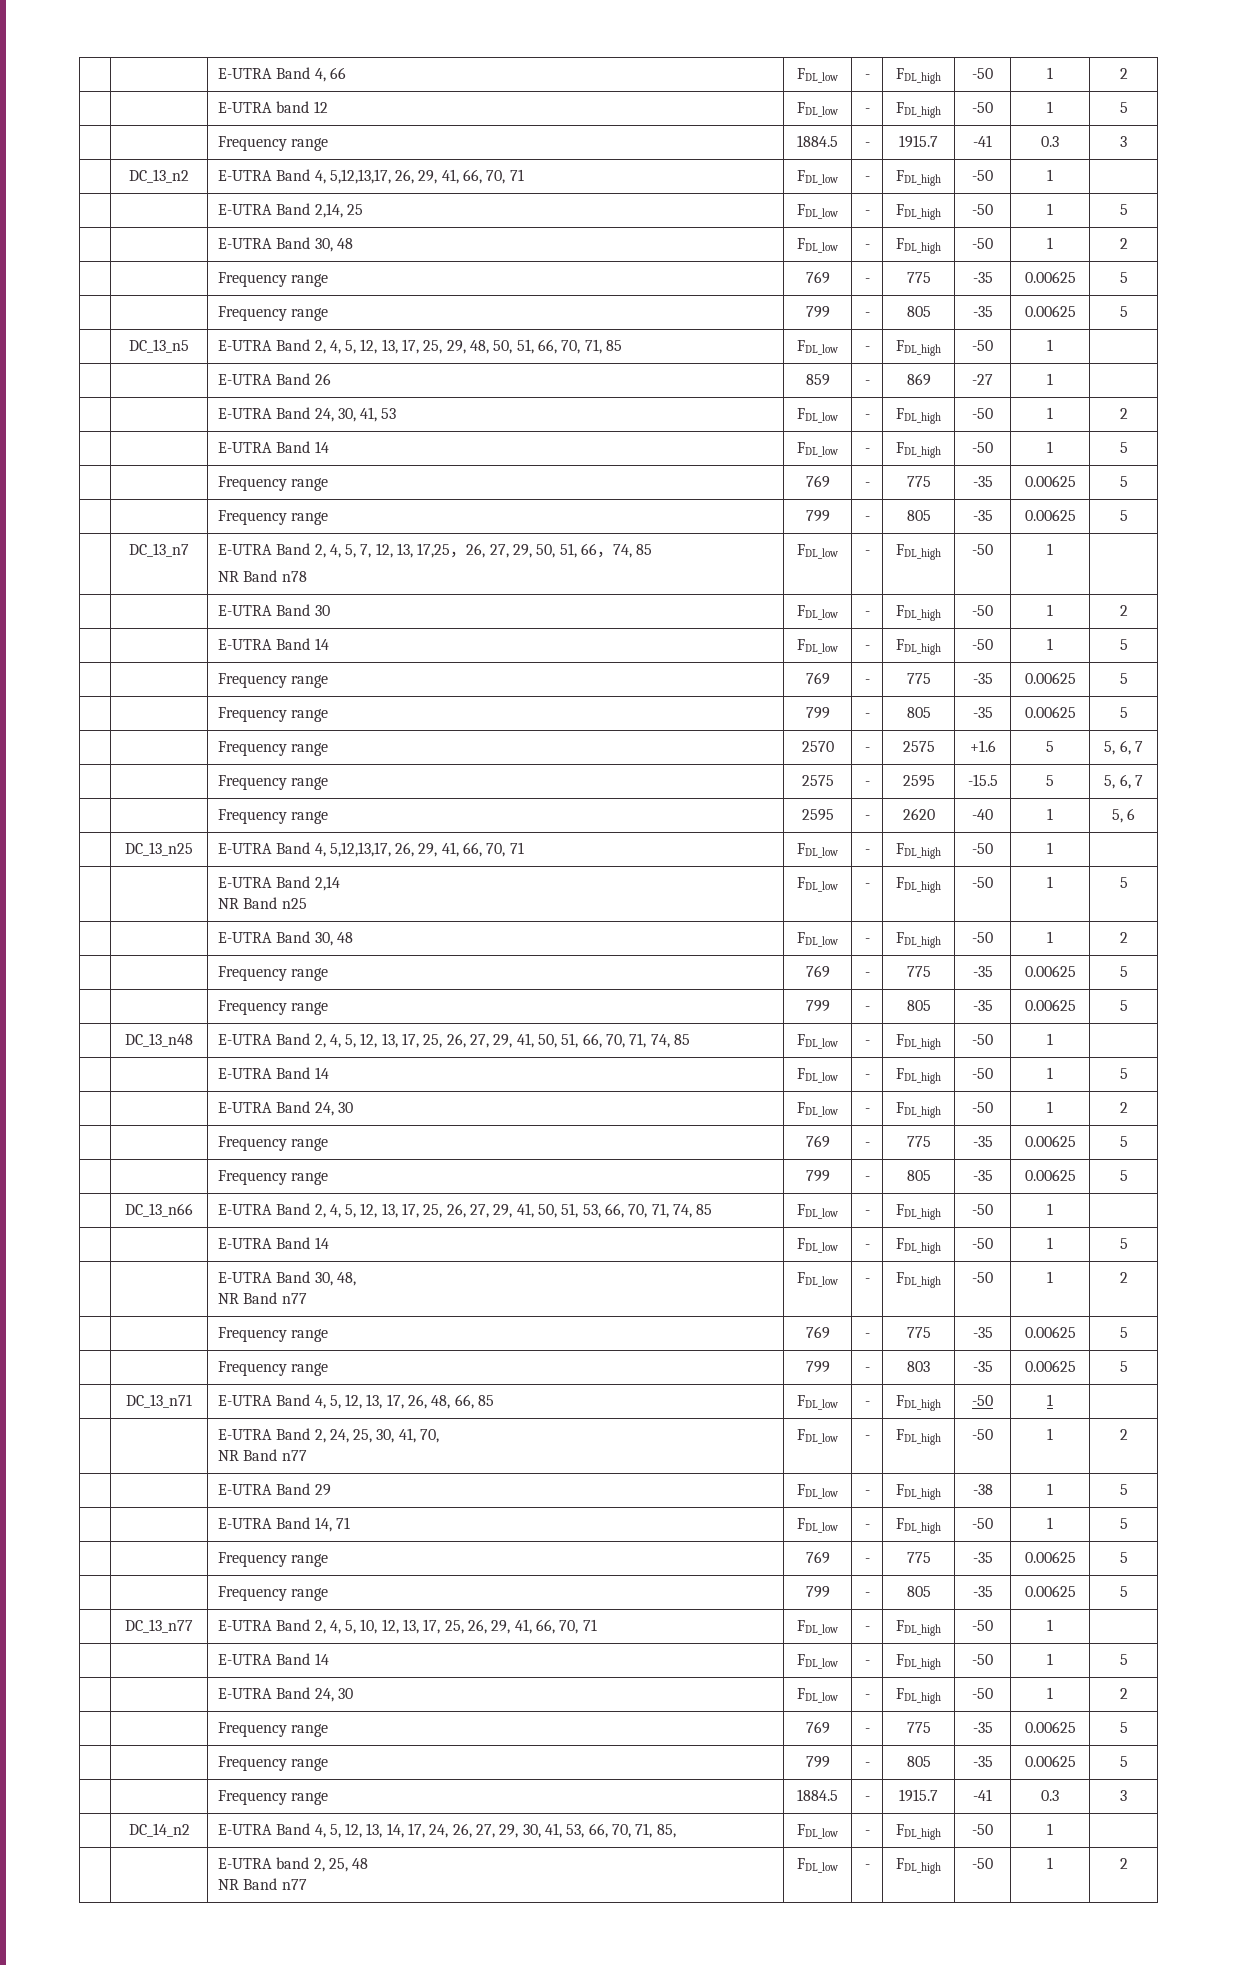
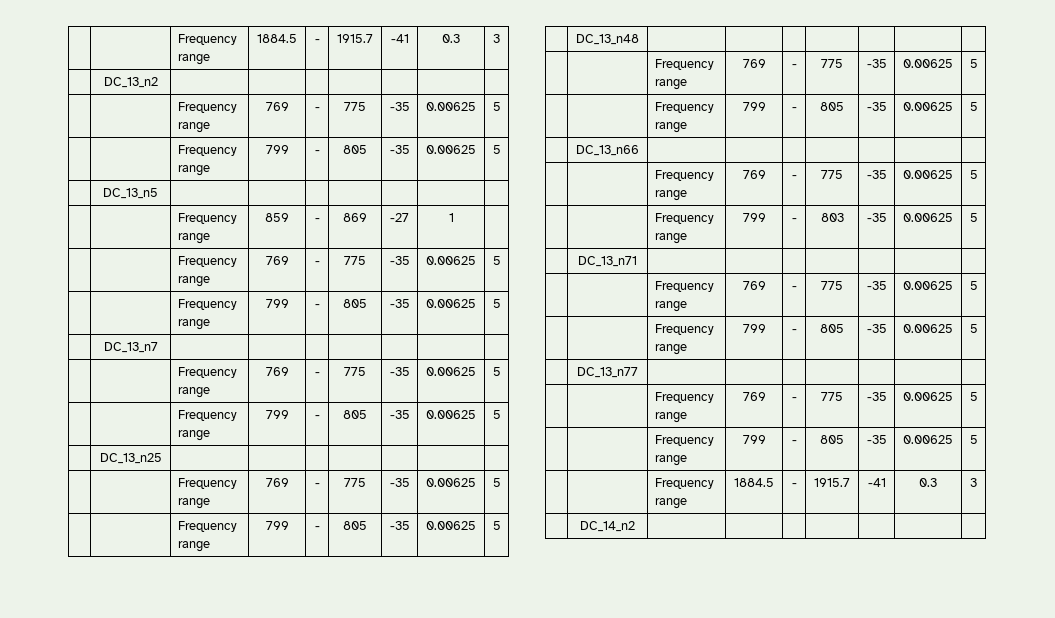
[217,67,346,82] [797,68,838,83] [864,74,870,79] [896,68,941,84] [972,68,993,79] [1047,67,1053,79] [1119,68,1128,79] [217,101,328,113] [797,102,838,117] [864,108,870,113] [896,102,941,118] [972,102,993,113] [1047,101,1053,113] [1119,102,1128,113] | | E-UTRA Band 4, 66 | FDL_low | - | FDL_high | -50 | 1 | 2 // | | E-UTRA band 12 | FDL_low | - | FDL_high | -50 | 1 | 5 // | -> (177, 39) |
[217,169,524,184] [797,170,838,185] [864,176,870,181] [896,170,941,186] [972,170,993,181] [1047,169,1053,181] [217,203,363,218] [797,204,838,219] [864,210,870,215] [896,204,941,220] [972,204,993,215] [1047,203,1053,215] [1119,204,1128,215] [217,237,353,252] [797,238,838,253] [864,244,870,249] [896,238,941,254] [972,238,993,249] [1047,237,1053,249] [1119,238,1128,249] E-UTRA Band 4, 5,12,13,17, 26, 29, 41, 66, 70, 71 | FDL_low | - | FDL_high | -50 | 1 | // | | E-UTRA Band 2,14, 25 | FDL_low | - | FDL_high | -50 | 1 | 5 // | | E-UTRA Band 30, 48 | FDL_low | - | FDL_high | -50 | 1 | 2 -> (158, 82) | | | | | |
[217,339,623,354] [797,340,838,355] [864,346,870,351] [896,340,941,356] [972,340,993,351] [1047,339,1053,351] [217,373,331,385] E-UTRA Band 2, 4, 5, 12, 13, 17, 25, 29, 48, 50, 51, 66, 70, 71, 85 | FDL_low | - | FDL_high | -50 | 1 | // | | E-UTRA Band 26 -> [177,213,237,224] [177,233,210,244] | | | | | | // | | Frequency range
[217,407,397,422] [797,408,838,423] [864,414,870,419] [896,408,941,424] [972,408,993,419] [1047,407,1053,419] [1119,408,1128,419] [217,441,329,453] [797,442,838,457] [864,448,870,453] [896,442,941,458] [972,442,993,453] [1047,441,1053,453] [1119,442,1128,453] // | | E-UTRA Band 24, 30, 41, 53 | FDL_low | - | FDL_high | -50 | 1 | 2 // | | E-UTRA Band 14 | FDL_low | - | FDL_high | -50 | 1 | 5 -> (454, 217) none
[217,543,653,558] [217,570,307,582] [797,544,838,559] [864,550,870,555] [896,544,941,560] [972,544,993,555] [1047,543,1053,555] [217,604,330,616] [797,605,838,620] [864,611,870,616] [896,605,941,621] [972,605,993,616] [1047,604,1053,616] [1119,605,1128,616] [217,638,329,650] [797,639,838,654] [864,645,870,650] [896,639,941,655] [972,639,993,650] [1047,638,1053,650] [1119,639,1128,650] E-UTRA Band 2, 4, 5, 7, 12, 13, 17,25，26, 27, 29, 50, 51, 66，74, 85 // NR Band n78 | FDL_low | - | FDL_high | -50 | 1 | // | | E-UTRA Band 30 | FDL_low | - | FDL_high | -50 | 1 | 2 // | | E-UTRA Band 14 | FDL_low | - | FDL_high | -50 | 1 | 5 -> (158, 347) | | | | | |
[217,741,329,756] [801,741,834,752] [864,747,870,752] [902,741,935,752] [969,740,996,752] [1046,741,1054,752] [1104,740,1143,755] [217,775,329,790] [801,775,834,786] [864,781,870,786] [902,775,935,787] [967,774,998,786] [1046,775,1054,786] [1104,774,1143,789] [217,809,329,824] [801,809,834,821] [864,815,870,820] [902,808,935,820] [972,809,993,820] [1047,808,1053,820] [1111,808,1136,823] [125,842,193,856] [217,842,524,857] [797,843,838,858] [864,849,870,854] [896,843,941,859] [972,843,993,854] [1047,842,1053,854] [217,876,340,891] [217,897,307,909] [797,877,838,892] [864,883,870,888] [896,877,941,893] [972,877,993,888] [1047,876,1053,888] [1119,877,1128,888] [217,931,353,946] [797,932,838,947] [864,938,870,943] [896,932,941,948] [972,932,993,943] [1047,931,1053,943] [1119,932,1128,943] | Frequency range | 2570 | - | 2575 | +1.6 | 5 | 5, 6, 7 // | | Frequency range | 2575 | - | 2595 | -15.5 | 5 | 5, 6, 7 // | | Frequency range | 2595 | - | 2620 | -40 | 1 | 5, 6 // | DC_13_n25 | E-UTRA Band 4, 5,12,13,17, 26, 29, 41, 66, 70, 71 | FDL_low | - | FDL_high | -50 | 1 | // | | E-UTRA Band 2,14 // NR Band n25 | FDL_low | - | FDL_high | -50 | 1 | 5 // | | E-UTRA Band 30, 48 | FDL_low | - | FDL_high | -50 | 1 | 2 -> [99,453,162,464] DC_13_n25 | | | | | | |
[217,1033,690,1048] [797,1034,838,1049] [864,1040,870,1045] [896,1034,941,1050] [972,1034,993,1045] [1047,1033,1053,1045] [217,1067,329,1079] [797,1068,838,1083] [864,1074,870,1079] [896,1068,941,1084] [972,1068,993,1079] [1047,1067,1053,1079] [1119,1068,1128,1079] [217,1101,353,1116] [797,1102,838,1117] [864,1108,870,1113] [896,1102,941,1118] [972,1102,993,1113] [1047,1101,1053,1113] [1119,1102,1128,1113] E-UTRA Band 2, 4, 5, 12, 13, 17, 25, 26, 27, 29, 41, 50, 51, 66, 70, 71, 74, 85 | FDL_low | - | FDL_high | -50 | 1 | // | | E-UTRA Band 14 | FDL_low | - | FDL_high | -50 | 1 | 5 // | | E-UTRA Band 24, 30 | FDL_low | - | FDL_high | -50 | 1 | 2 -> (639, 39) | | | | | |
[217,1203,713,1218] [797,1204,838,1219] [864,1210,870,1215] [896,1204,941,1220] [972,1204,993,1215] [1047,1203,1053,1215] [217,1237,329,1249] [797,1238,838,1253] [864,1244,870,1249] [896,1238,941,1254] [972,1238,993,1249] [1047,1237,1053,1249] [1119,1238,1128,1249] [217,1271,356,1286] [217,1292,307,1304] [797,1272,838,1287] [864,1278,870,1283] [896,1272,941,1288] [972,1272,993,1283] [1047,1271,1053,1283] [1119,1272,1128,1283] E-UTRA Band 2, 4, 5, 12, 13, 17, 25, 26, 27, 29, 41, 50, 51, 53, 66, 70, 71, 74, 85 | FDL_low | - | FDL_high | -50 | 1 | // | | E-UTRA Band 14 | FDL_low | - | FDL_high | -50 | 1 | 5 // | | E-UTRA Band 30, 48, // NR Band n77 | FDL_low | - | FDL_high | -50 | 1 | 2 -> (639, 150) | | | | | |
[217,1394,495,1409] [797,1395,838,1410] [864,1401,870,1406] [896,1395,941,1411] [972,1395,993,1406] [1047,1394,1053,1406] [217,1428,440,1443] [217,1449,307,1461] [797,1429,838,1444] [864,1435,870,1440] [896,1429,941,1445] [972,1429,993,1440] [1047,1428,1053,1440] [1119,1429,1128,1440] [217,1483,331,1496] [797,1484,838,1499] [864,1490,870,1495] [896,1484,941,1500] [972,1484,993,1495] [1047,1483,1053,1495] [1119,1484,1128,1495] [217,1517,350,1532] [797,1518,838,1533] [864,1524,870,1529] [896,1518,941,1534] [972,1518,993,1529] [1047,1517,1053,1529] [1119,1518,1128,1529] E-UTRA Band 4, 5, 12, 13, 17, 26, 48, 66, 85 | FDL_low | - | FDL_high | -50 | 1 | // | | E-UTRA Band 2, 24, 25, 30, 41, 70, // NR Band n77 | FDL_low | - | FDL_high | -50 | 1 | 2 // | | E-UTRA Band 29 | FDL_low | - | FDL_high | -38 | 1 | 5 // | | E-UTRA Band 14, 71 | FDL_low | - | FDL_high | -50 | 1 | 5 -> (637, 261) | | | | | |
[217,1619,597,1634] [797,1620,838,1635] [864,1626,870,1631] [896,1620,941,1636] [972,1620,993,1631] [1047,1619,1053,1631] [217,1653,329,1665] [797,1654,838,1669] [864,1660,870,1665] [896,1654,941,1670] [972,1654,993,1665] [1047,1653,1053,1665] [1119,1654,1128,1665] [217,1687,353,1702] [797,1688,838,1703] [864,1694,870,1699] [896,1688,941,1704] [972,1688,993,1699] [1047,1687,1053,1699] [1119,1688,1128,1699] E-UTRA Band 2, 4, 5, 10, 12, 13, 17, 25, 26, 29, 41, 66, 70, 71 | FDL_low | - | FDL_high | -50 | 1 | // | | E-UTRA Band 14 | FDL_low | - | FDL_high | -50 | 1 | 5 // | | E-UTRA Band 24, 30 | FDL_low | - | FDL_high | -50 | 1 | 2 -> (638, 372) | | | | | |
[217,1823,676,1838] [797,1824,838,1839] [864,1830,870,1835] [896,1824,941,1840] [972,1824,993,1835] [1047,1823,1053,1835] [217,1857,369,1872] [217,1878,307,1890] [797,1858,838,1873] [864,1864,870,1869] [896,1858,941,1874] [972,1858,993,1869] [1047,1857,1053,1869] [1119,1858,1128,1869] E-UTRA Band 4, 5, 12, 13, 14, 17, 24, 26, 27, 29, 30, 41, 53, 66, 70, 71, 85, | FDL_low | - | FDL_high | -50 | 1 | // | | E-UTRA band 2, 25, 48 // NR Band n77 | FDL_low | - | FDL_high | -50 | 1 | 2 -> (635, 526) | | | | | |

